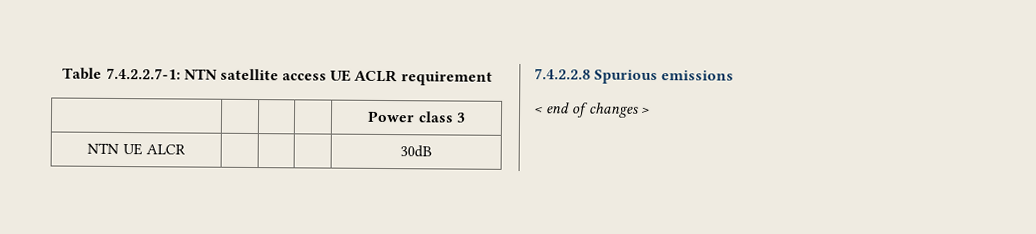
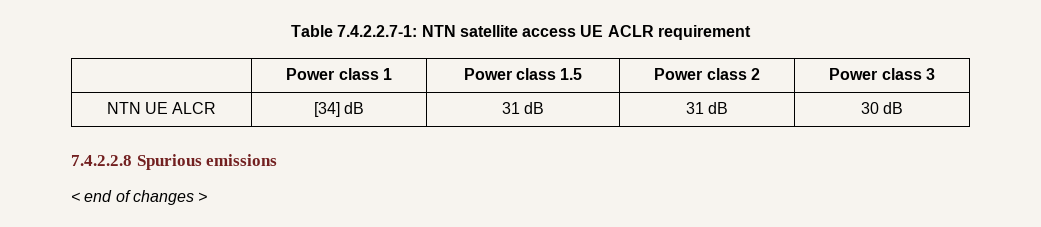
(493, 78) | | -> [286,68,392,80] [463,68,583,80] [654,68,760,80] Power class 1 | Power class 1.5 | Power class 2
[400,145,432,158] | | | 30dB -> [313,102,365,117] [501,102,545,114] [685,102,729,114] [860,102,904,114] [34] dB | 31 dB | 31 dB | 30 dB

